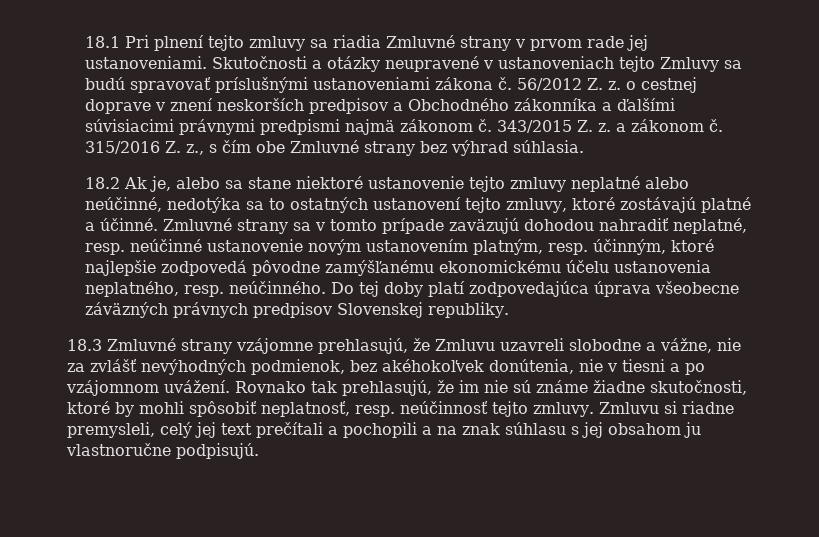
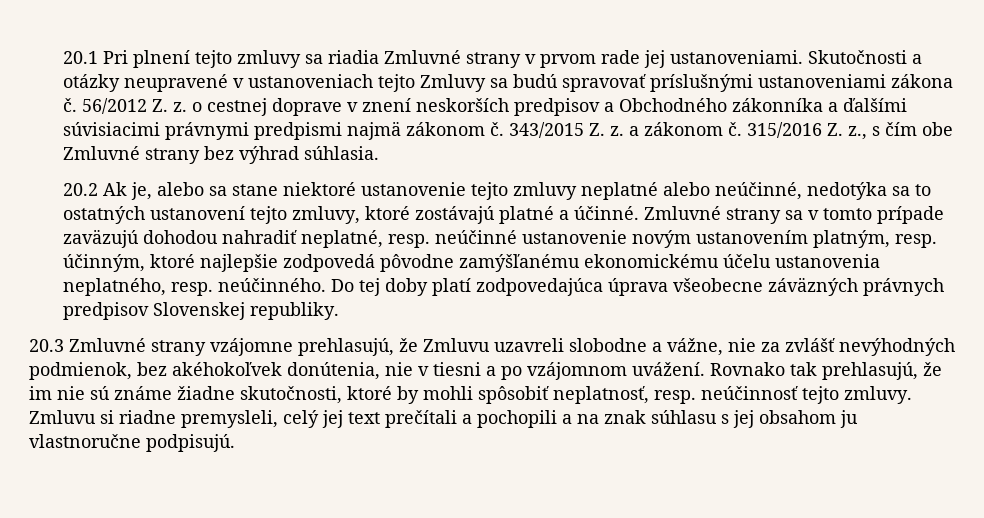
[85,36,121,48] 18.1 -> [62,51,98,64] 20.1
[85,177,121,189] 18.2 -> [62,183,98,196] 20.2
[67,339,102,351] 18.3 -> [29,339,64,352] 20.3

